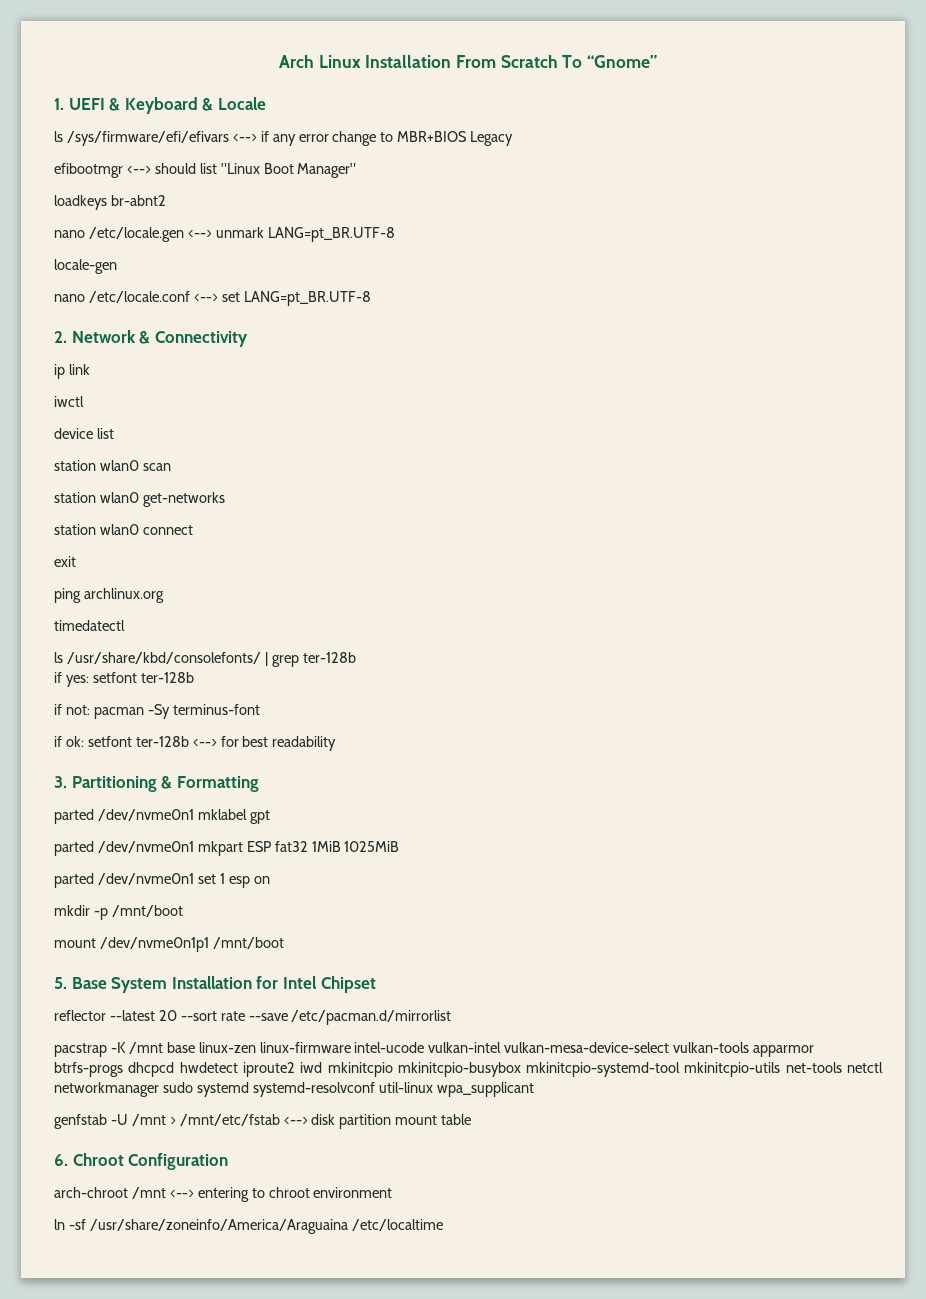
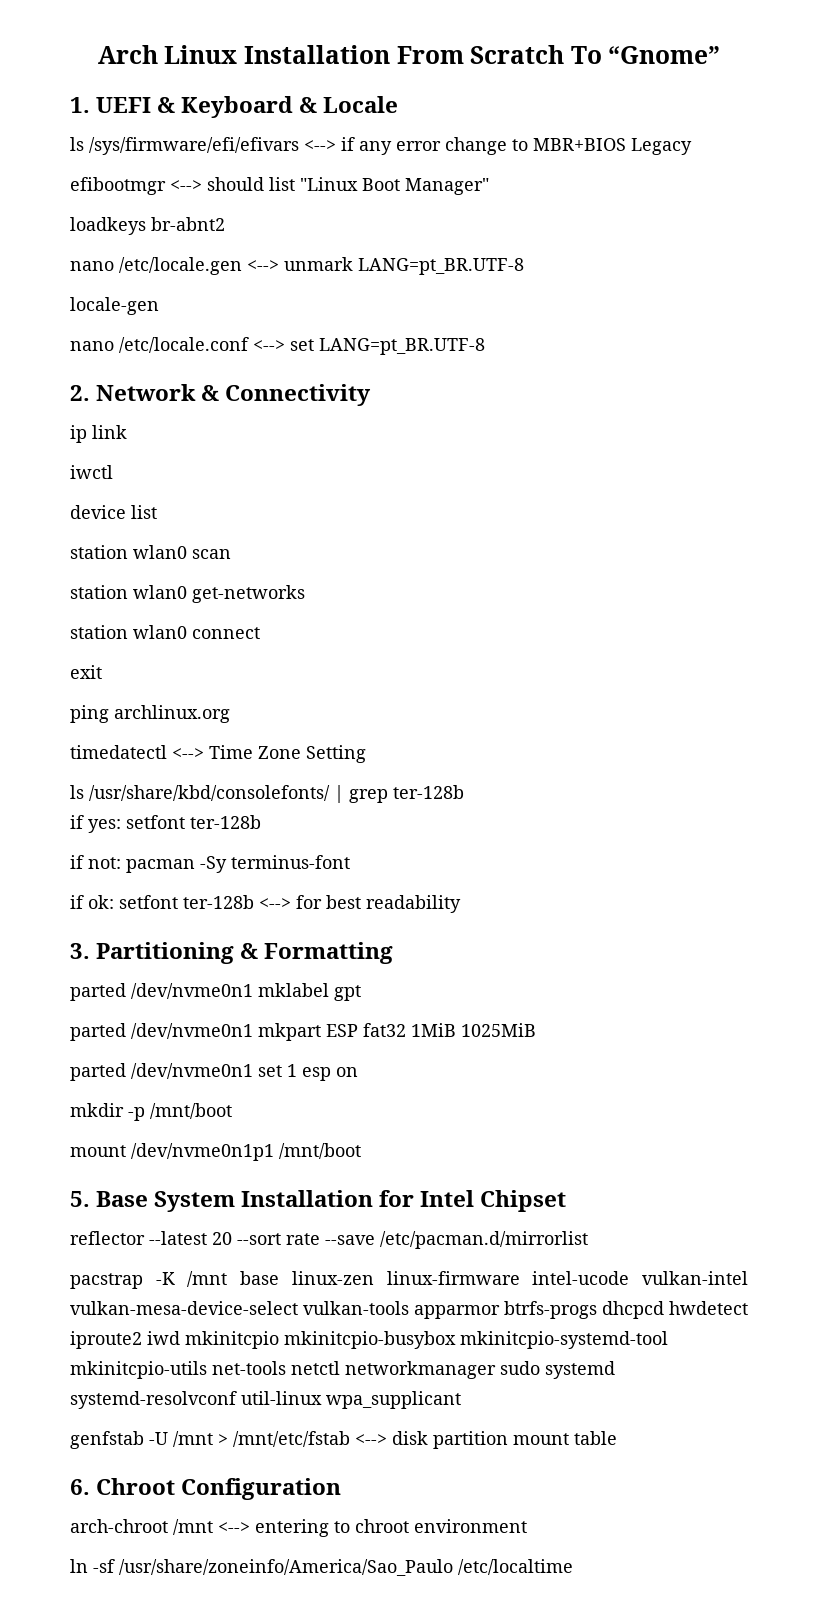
(125, 625) none -> [172,745,366,763] <--> Time Zone Setting
[89,1219,348,1234] /usr/share/zoneinfo/America/Araguaina -> [119,1559,453,1576] /usr/share/zoneinfo/America/Sao_Paulo

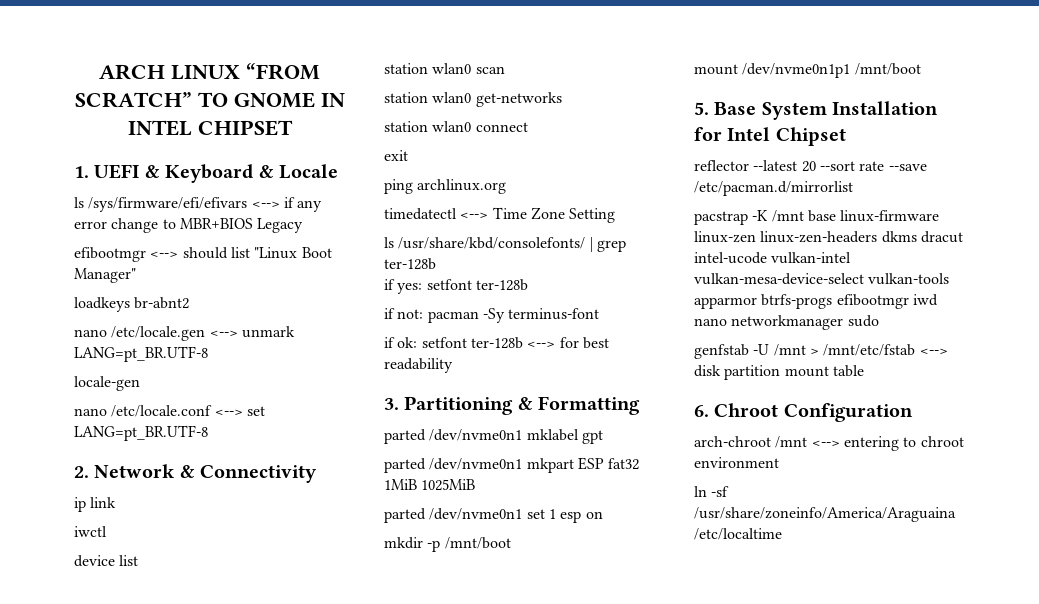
[97,45,721,64] Arch Linux Installation From Scratch To “Gnome” -> [99,63,320,80] [74,92,345,108] [127,120,293,136] ARCH LINUX “FROM SCRATCH” TO GNOME IN INTEL CHIPSET
[291,1271,520,1285] linux-zen linux-firmware -> [840,210,940,222] [694,231,963,243] linux-firmware linux-zen linux-zen-headers dkms dracut
[602,1301,748,1319] [70,1331,668,1349] [70,1361,615,1379] [70,1391,461,1409] dhcpcd hwdetect iproute2 iwd mkinitcpio mkinitcpio-busybox mkinitcpio-systemd-tool mkinitcpio-utils net-tools netctl networkmanager sudo systemd systemd-resolvconf util-linux wpa_supplicant -> [836,294,938,309] [694,315,879,330] efibootmgr iwd nano networkmanager sudo
[119,1559,453,1576] /usr/share/zoneinfo/America/Sao_Paulo -> [694,507,956,522] /usr/share/zoneinfo/America/Araguaina

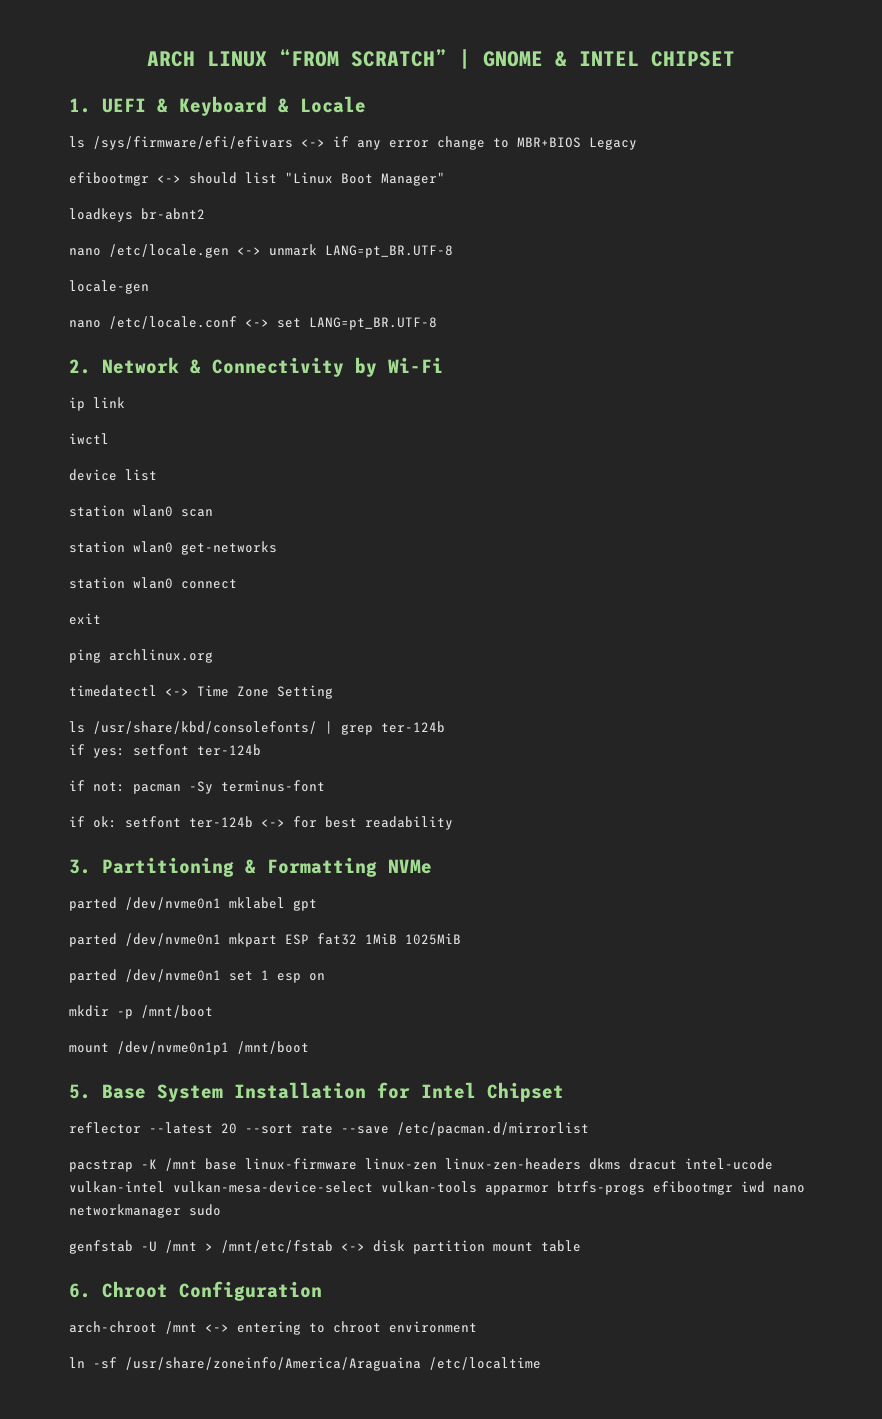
[197,92,345,108] TO GNOME IN -> [459,49,567,69] | GNOME &
[251,201,280,208] <--> -> [301,139,325,147] <->
[150,251,179,258] <--> -> [157,175,181,183] <->
[209,330,238,337] <--> -> [237,247,261,255] <->
[214,409,243,416] <--> -> [245,319,269,327] <->
(318, 474) none -> [355,357,443,377] by Wi-Fi
[460,212,489,219] <--> -> [165,688,189,696] <->
[384,258,436,270] ter-128b -> [381,721,445,733] ter-124b
[475,279,528,291] ter-128b -> [197,744,261,756] ter-124b
[470,337,556,349] ter-128b <--> -> [189,816,285,828] ter-124b <->
(641, 405) none -> [388,859,432,874] NVMe
[919,348,948,355] <--> -> [341,1243,365,1251] <->
[811,440,840,447] <--> -> [205,1324,229,1332] <->

